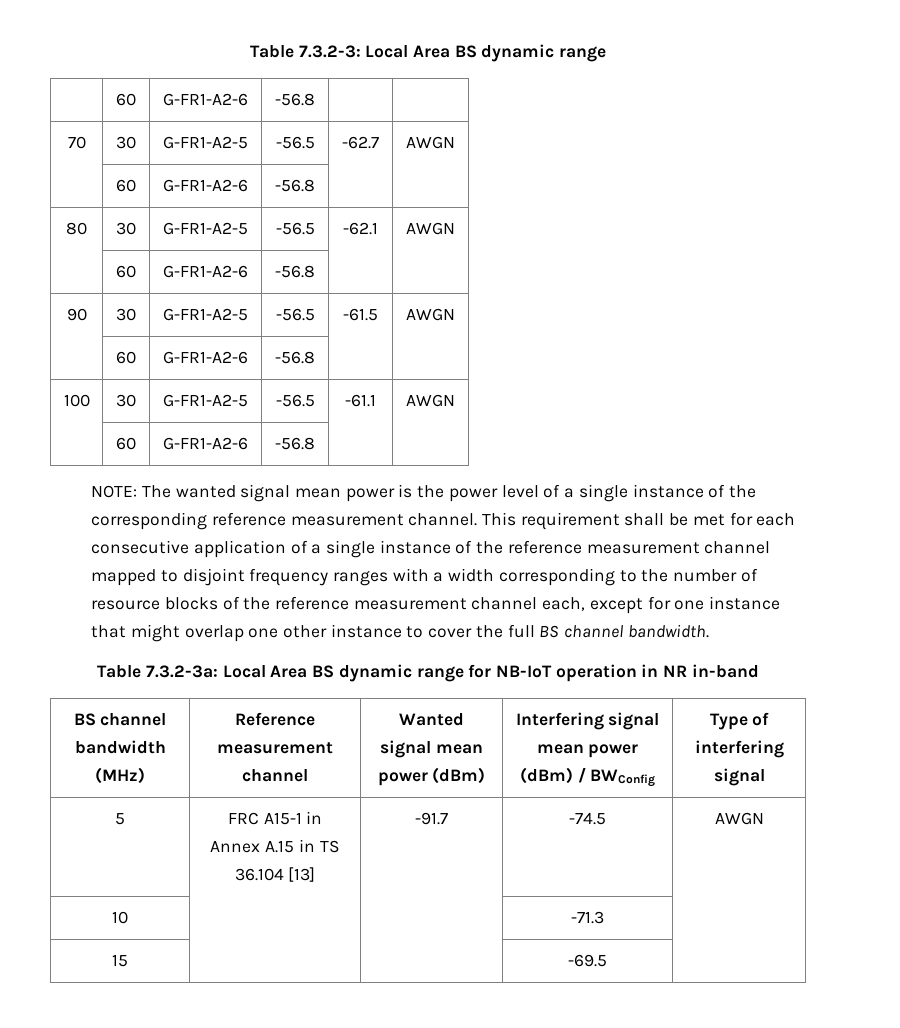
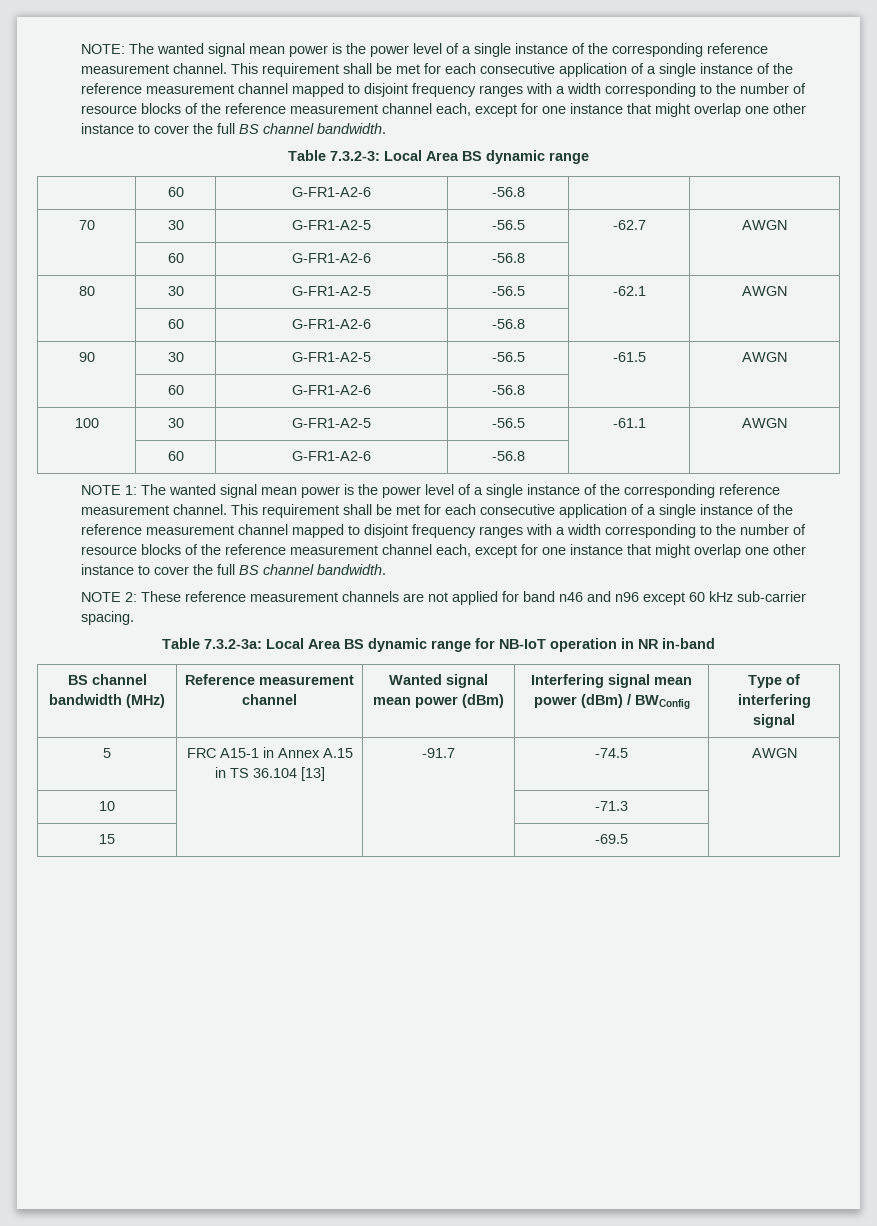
(249, 51) none -> [80,43,768,57] [80,63,793,77] [80,83,806,97] [80,103,806,117] [80,123,386,134] NOTE: The wanted signal mean power is the power level of a single instance of the corresponding reference measurement channel. This requirement shall be met for each consecutive application of a single instance of the reference measurement channel mapped to disjoint frequency ranges with a width corresponding to the number of resource blocks of the reference measurement channel each, except for one instance that might overlap one other instance to cover the full BS channel bandwidth. //
[91,485,138,498] NOTE: -> [80,485,137,495] NOTE 1:
(709, 631) none -> [80,591,806,605] [80,611,134,625] // NOTE 2: These reference measurement channels are not applied for band n46 and n96 except 60 kHz sub-carrier spacing.

